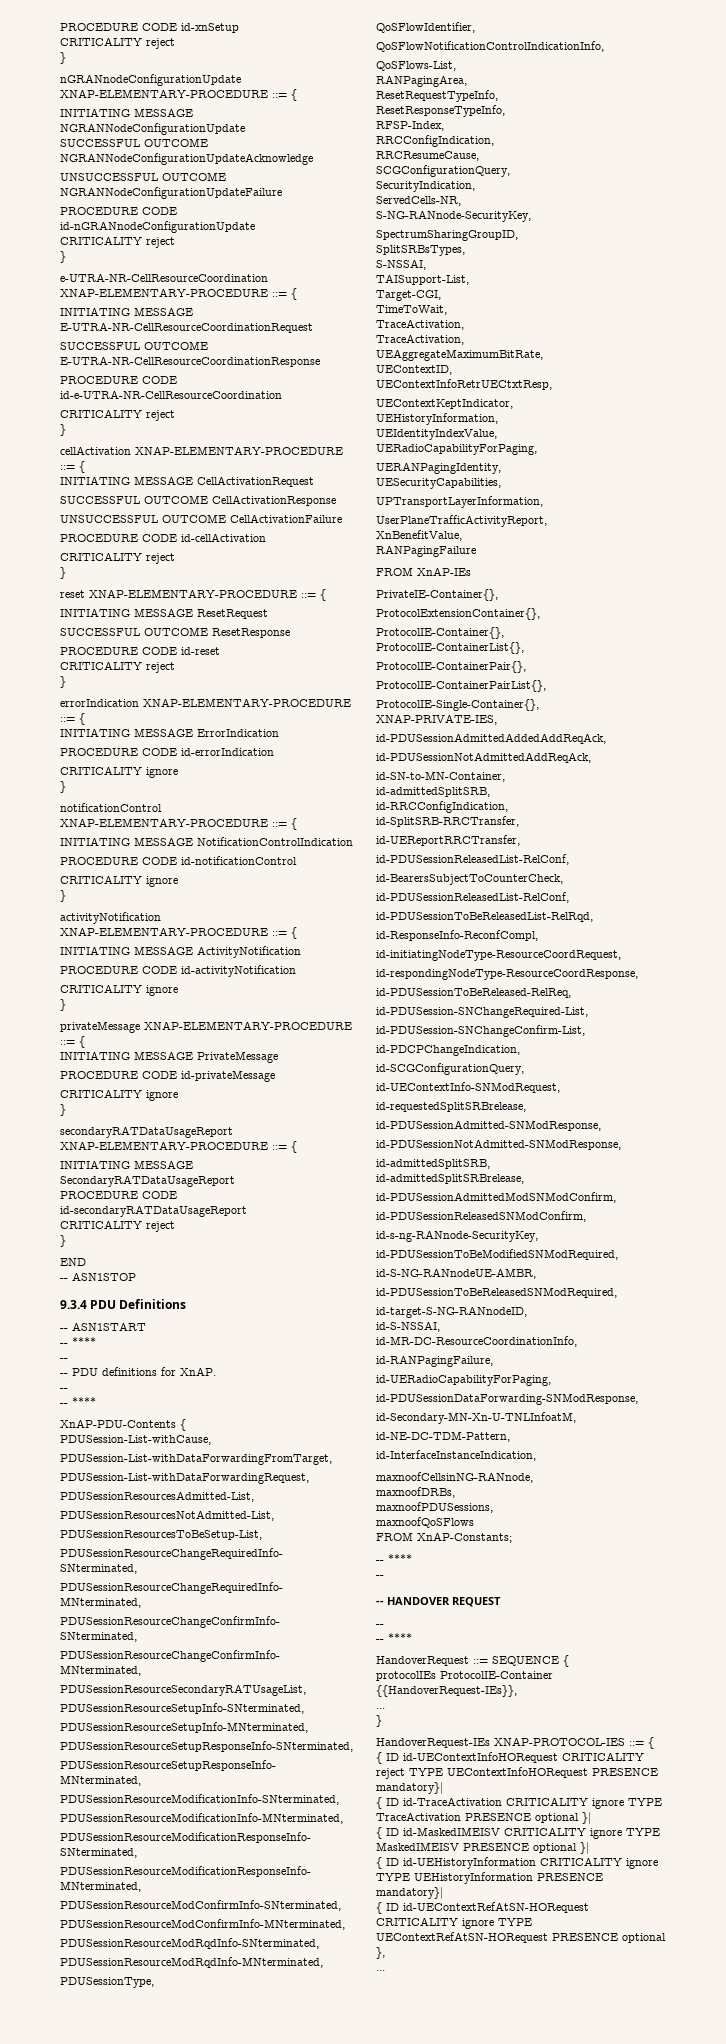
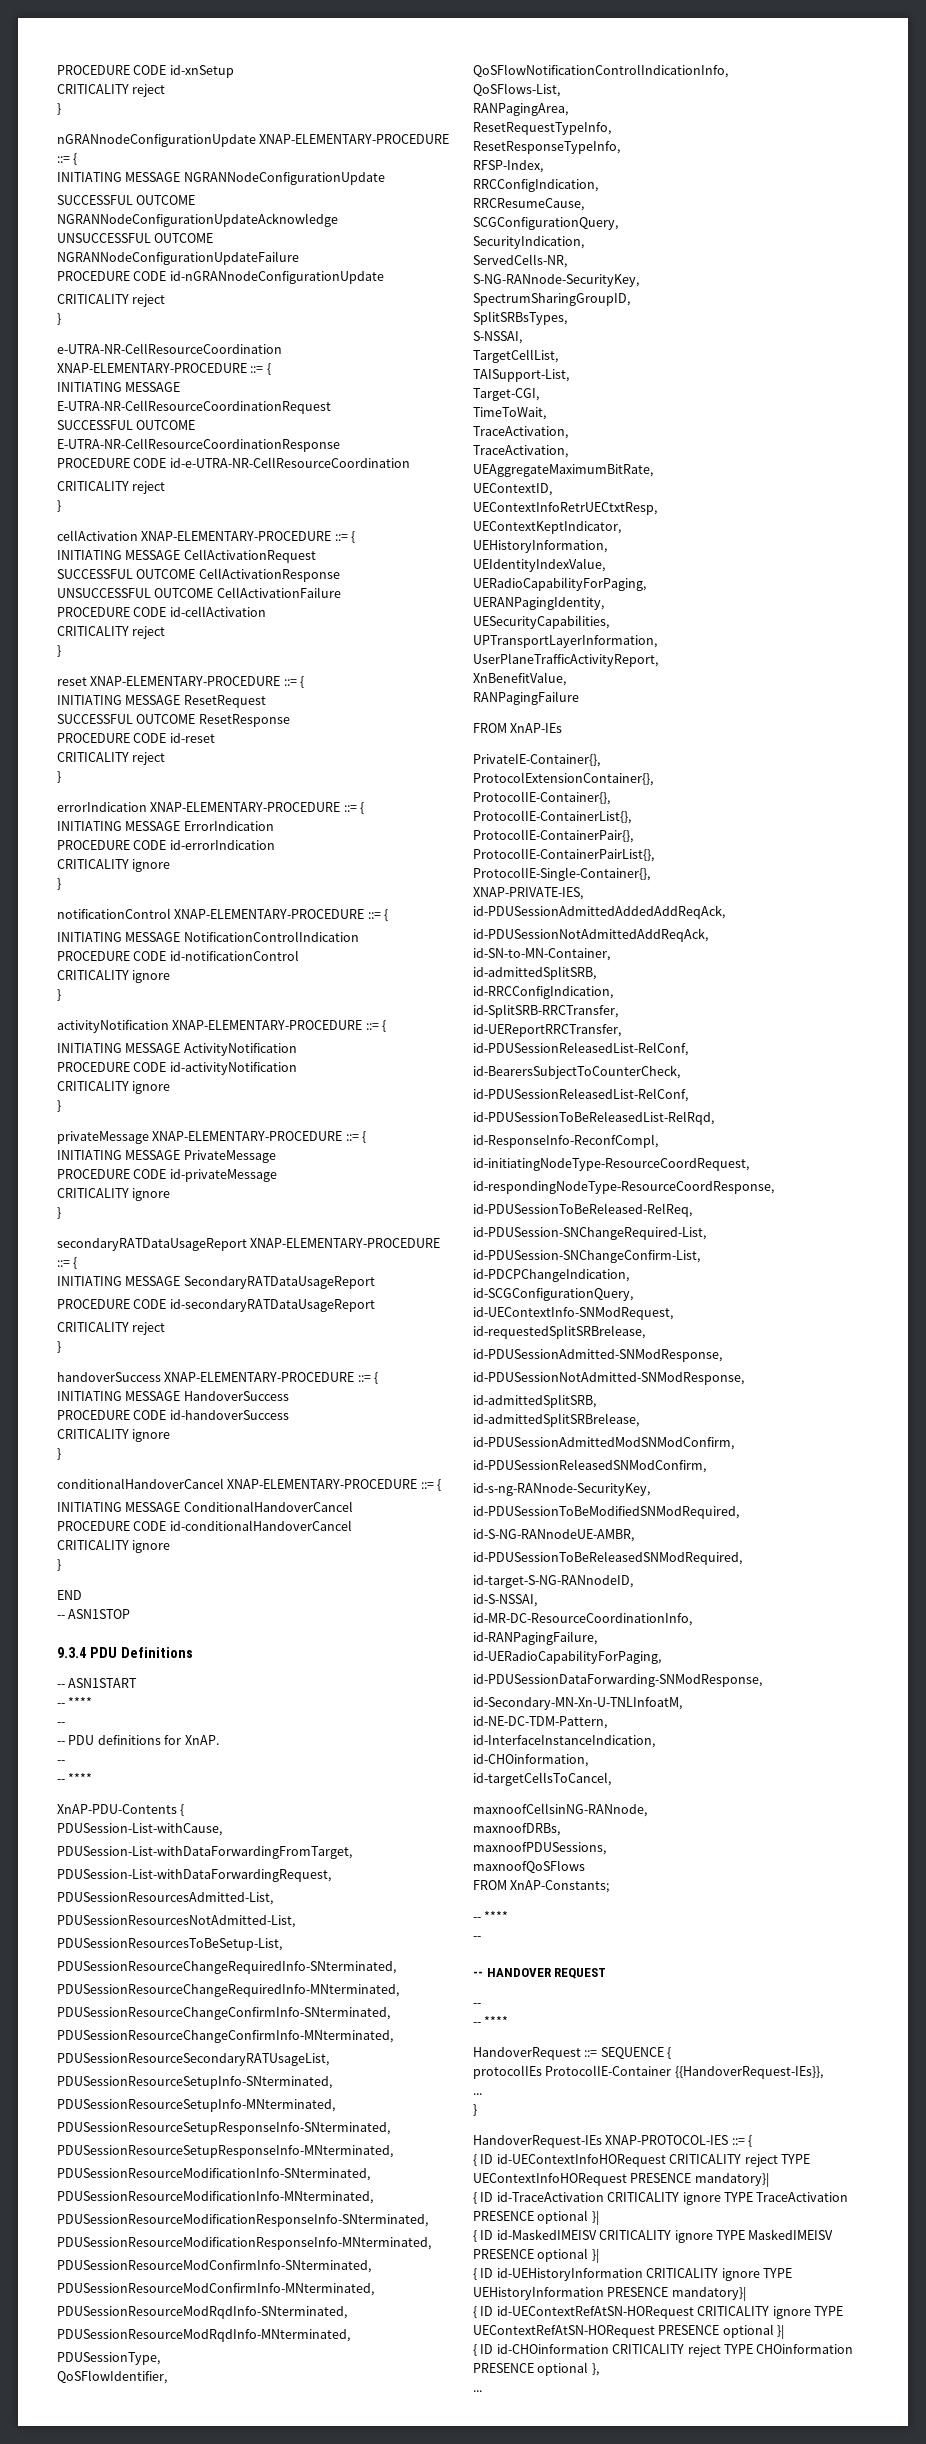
(66, 1241) none -> [57,1372,379,1384] [57,1391,289,1401] [57,1410,289,1420] [57,1429,171,1442] [57,1448,61,1460] [57,1478,442,1491] [57,1501,353,1512] [57,1520,352,1531] [57,1540,171,1553] [57,1559,61,1571] // handoverSuccess XNAP-ELEMENTARY-PROCEDURE ::= { // INITIATING MESSAGE HandoverSuccess // PROCEDURE CODE id-handoverSuccess // CRITICALITY ignore // } // conditionalHandoverCancel XNAP-ELEMENTARY-PROCEDURE ::= { // INITIATING MESSAGE ConditionalHandoverCancel // PROCEDURE CODE id-conditionalHandoverCancel // CRITICALITY ignore // }
(426, 264) none -> [473,349,558,363] // TargetCellList,
(536, 1455) none -> [473,1754,588,1767] [473,1772,611,1786] // id-CHOinformation, // id-targetCellsToCancel,
(666, 1938) none -> [777,2325,785,2339] [473,2344,854,2357] [473,2362,589,2376] }| // { ID id-CHOinformation CRITICALITY reject TYPE CHOinformation PRESENCE optional

